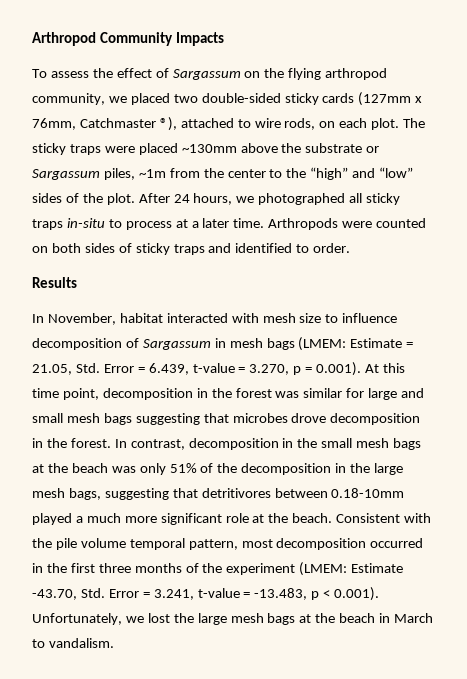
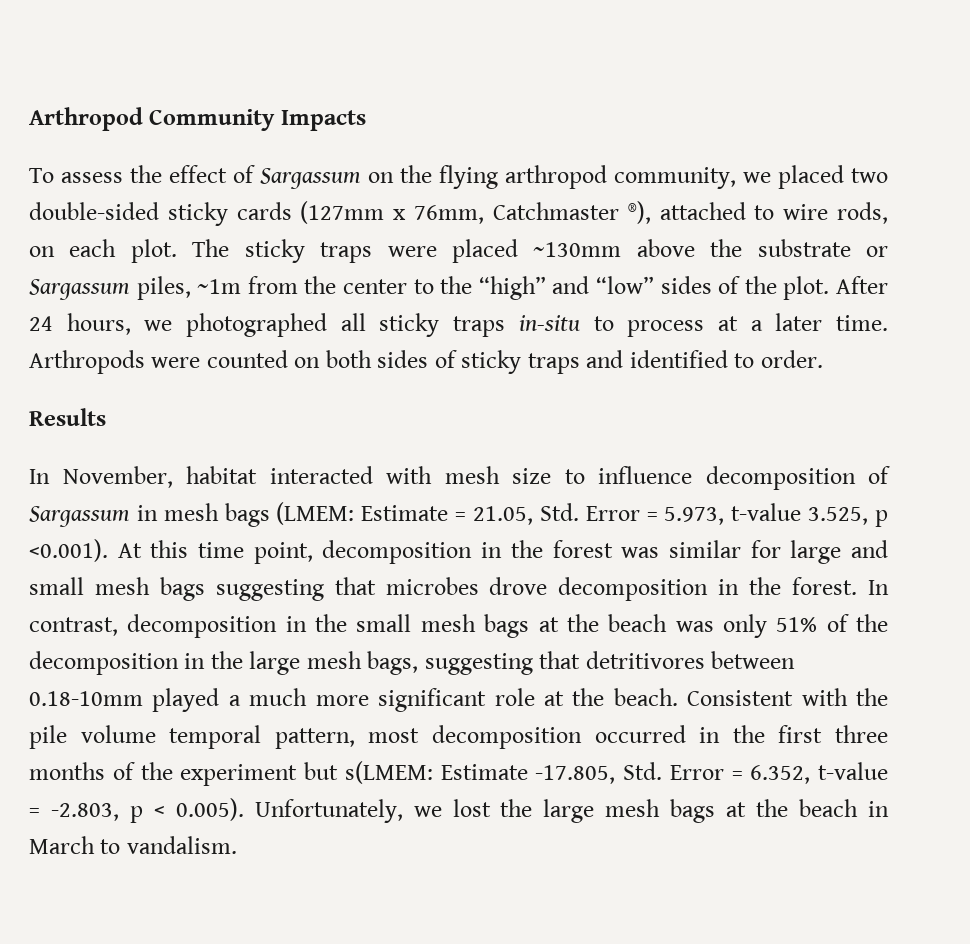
[148,362,362,376] 6.439, t-value = 3.270, p = 0.001). -> [664,503,889,527] [29,539,108,562] 5.973, t-value 3.525, p <0.001).
[299,562,404,576] [32,588,308,600] (LMEM: Estimate -43.70, Std. Error = 3.241, t-value = -13.483, -> [304,761,888,784] [29,803,119,821] but s(LMEM: Estimate -17.805, Std. Error = 6.352, t-value = -2.803,
[334,587,380,601] 0.001). -> [175,798,244,821] 0.005).

